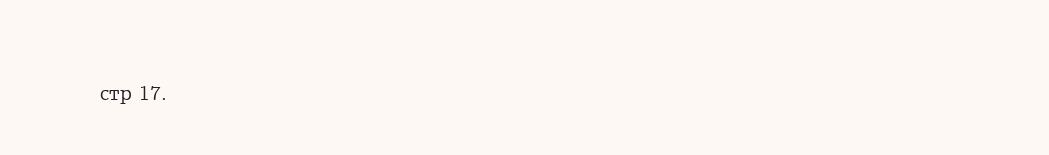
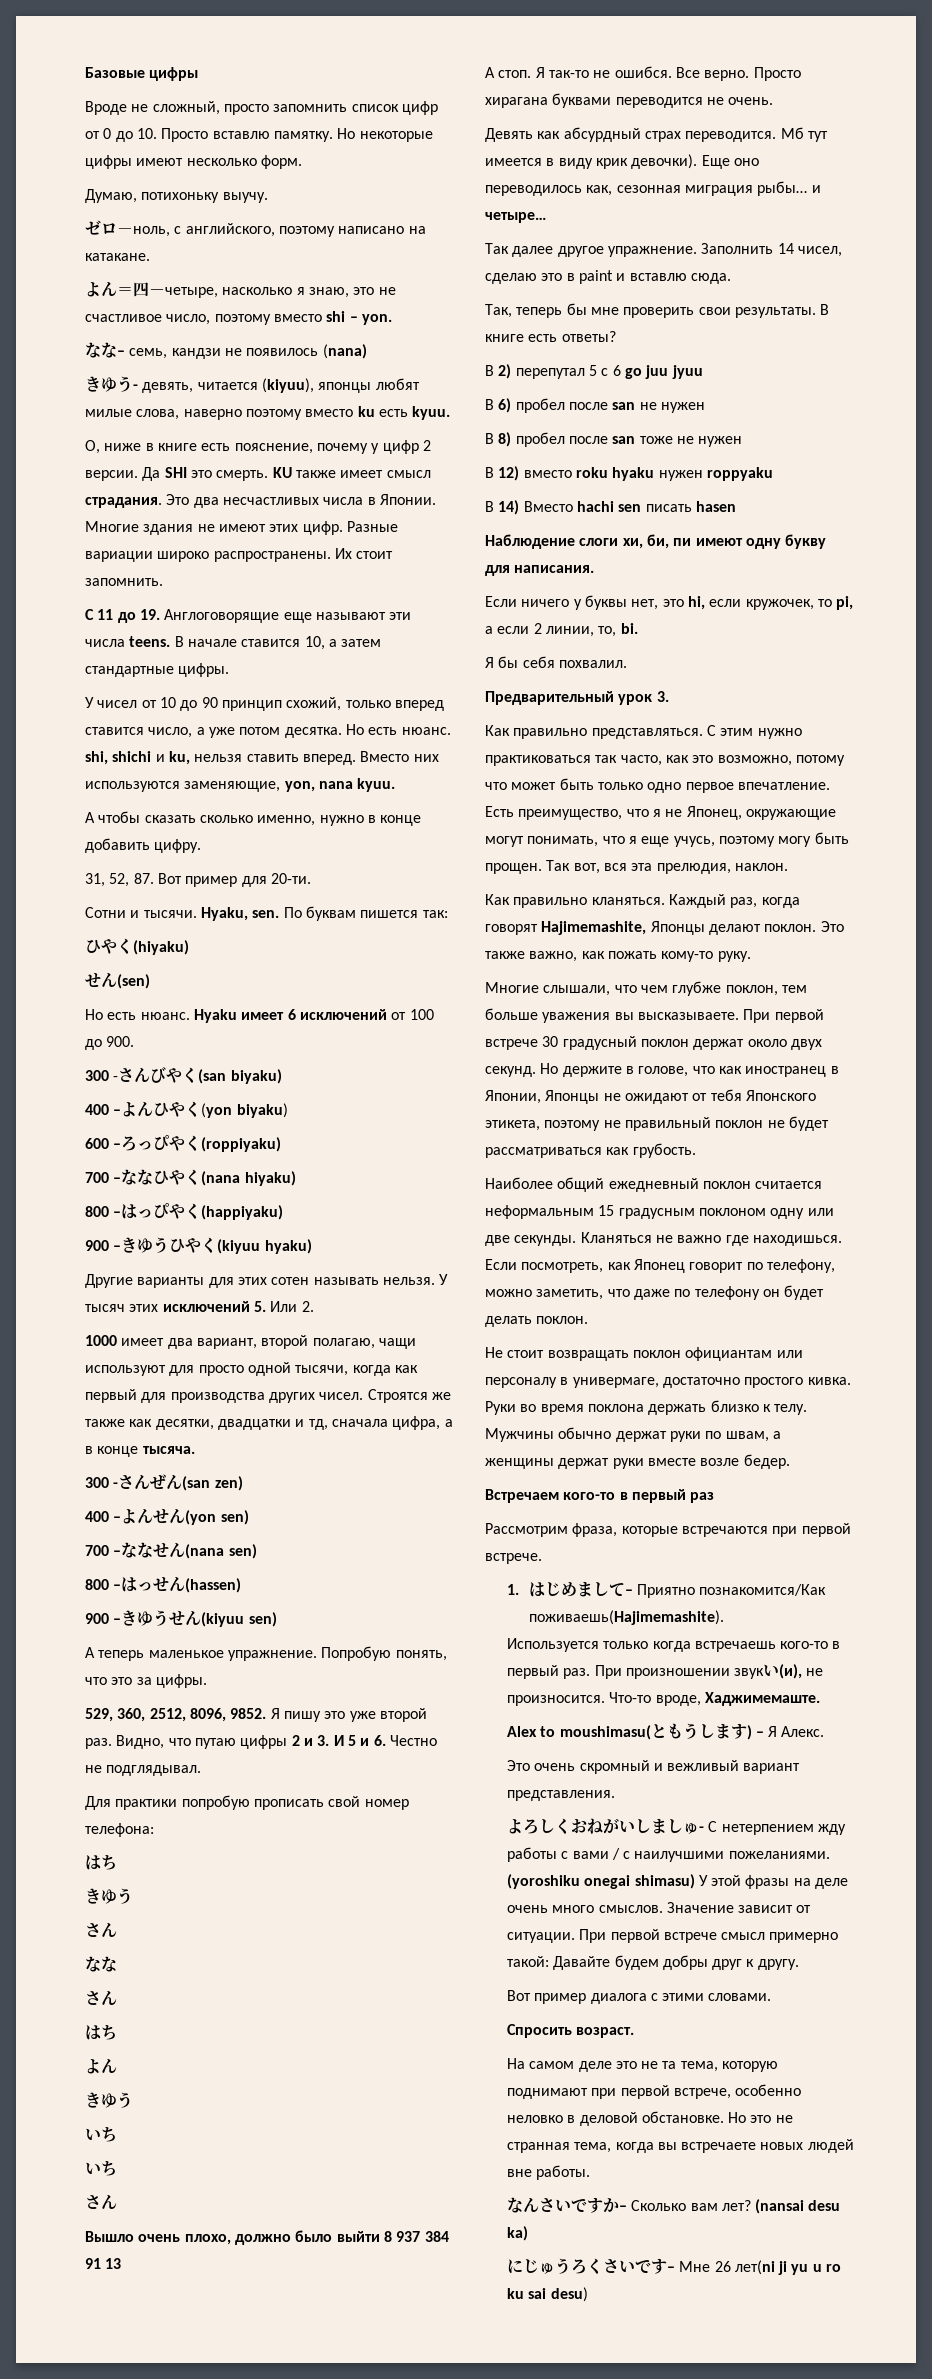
[100,86,167,104] стр 17. -> [85,67,199,81] [85,101,438,115] [85,128,433,142] [85,155,302,169] [85,189,268,203] [85,220,426,237] [85,253,150,261] [85,282,396,298] [85,311,392,325] [85,342,367,359] [85,376,420,393] [85,406,451,420] [85,440,431,454] [85,467,431,481] [85,494,436,508] [85,521,398,535] [85,548,394,562] [85,578,163,586] [85,609,412,623] [85,636,382,650] [85,663,230,677] [85,697,444,711] [85,724,451,738] [85,751,439,765] [85,778,396,792] [85,811,422,826] [85,838,202,853] [85,873,311,887] [85,906,448,921] [85,938,189,955] [85,973,150,989] [85,1009,434,1023] [85,1036,135,1050] [85,1067,282,1084] [85,1101,288,1118] [85,1135,282,1152] [85,1169,296,1186] [85,1203,284,1220] [85,1237,312,1254] [85,1274,449,1288] [85,1301,314,1312] [85,1335,416,1349] [85,1362,418,1376] [85,1389,451,1403] [85,1416,453,1430] [85,1446,195,1457] [85,1474,243,1491] [85,1509,249,1525] [85,1542,257,1559] [85,1577,242,1593] [85,1610,277,1627] [85,1646,447,1661] [85,1674,207,1688] [85,1708,427,1722] [85,1735,437,1749] [85,1765,202,1776] [85,1795,409,1810] [85,1823,154,1837] [85,1854,117,1870] [85,1888,133,1904] [85,1923,117,1937] [85,1956,117,1972] [85,1991,117,2005] [85,2024,117,2040] [85,2059,117,2074] [85,2092,133,2108] [85,2126,117,2142] [85,2160,117,2176] [85,2195,117,2209] [85,2230,449,2245] [85,2258,122,2269] [485,66,801,81] [485,93,774,108] [485,127,828,142] [485,154,759,169] [485,181,821,196] [485,212,546,223] [485,243,842,257] [485,270,731,284] [485,303,830,318] [485,331,616,342] [485,364,703,379] [485,398,705,413] [485,432,743,447] [485,466,773,481] [485,500,736,515] [485,534,827,549] [485,565,595,576] [485,595,854,610] [485,623,638,637] [485,656,627,668] [485,691,669,705] [485,725,802,739] [485,755,845,766] [485,778,830,793] [485,806,836,820] [485,832,849,847] [485,860,788,874] [485,894,800,908] [485,921,844,935] [485,951,751,962] [485,981,807,996] [485,1008,824,1023] [485,1036,822,1050] [485,1063,839,1077] [485,1089,816,1104] [485,1116,829,1131] [485,1143,696,1158] [485,1177,823,1192] [485,1205,834,1219] [485,1232,842,1246] [485,1259,835,1273] [485,1285,825,1300] [485,1316,589,1327] [485,1347,803,1361] [485,1377,851,1388] [485,1400,808,1415] [485,1427,781,1442] [485,1454,790,1469] [485,1489,715,1503] [485,1523,851,1537] [485,1553,542,1564] [506,1581,827,1598] [528,1610,724,1625] [506,1638,841,1652] [506,1664,824,1679] [506,1692,820,1706] [506,1723,825,1740] [506,1760,801,1774] [506,1790,615,1801] [506,1818,846,1835] [506,1847,830,1862] [506,1874,849,1889] [506,1902,812,1913] [506,1929,839,1943] [506,1955,799,1970] [506,1990,772,2004] [506,2024,635,2038] [506,2058,779,2072] [506,2084,802,2099] [506,2111,793,2126] [506,2139,854,2153] [506,2165,591,2180] [506,2197,841,2214] [506,2226,528,2241] [506,2258,842,2275] [506,2287,588,2302] Базовые цифры // Вроде не сложный, просто запомнить список цифр от 0 до 10. Просто вставлю памятку. Но некоторые цифры имеют несколько форм. // Думаю, потихоньку выучу. // ゼロ－ноль, с английского, поэтому написано на катакане. // よん＝四－четыре, насколько я знаю, это не счастливое число, поэтому вместо shi – yon. // なな– семь, кандзи не появилось (nana) // きゆう- девять, читается (kiyuu), японцы любят милые слова, наверно поэтому вместо ku есть kyuu. // О, ниже в книге есть пояснение, почему у цифр 2 версии. Да SHI это смерть. KU также имеет смысл страдания. Это два несчастливых числа в Японии. Многие здания не имеют этих цифр. Разные вариации широко распространены. Их стоит запомнить. // C 11 до 19. Англоговорящие еще называют эти числа teens. В начале ставится 10, а затем стандартные цифры. // У чисел от 10 до 90 принцип схожий, только вперед ставится число, а уже потом десятка. Но есть нюанс. shi, shichi и ku, нельзя ставить вперед. Вместо них используются заменяющие, yon, nana kyuu. // А чтобы сказать сколько именно, нужно в конце добавить цифру. // 31, 52, 87. Вот пример для 20-ти. // Сотни и тысячи. Hyaku, sen. По буквам пишется так: // ひやく(hiyaku) // せん(sen) // Но есть нюанс. Hyaku имеет 6 исключений от 100 до 900. // 300 -さんびやく(san biyaku) // 400 –よんひやく(yon biyaku) // 600 –ろっぴやく(roppiyaku) // 700 –ななひやく(nana hiyaku) // 800 –はっぴやく(happiyaku) // 900 –きゆうひやく(kiyuu hyaku) // Другие варианты для этих сотен называть нельзя. У тысяч этих исключений 5. Или 2. // 1000 имеет два вариант, второй полагаю, чащи используют для просто одной тысячи, когда как первый для производства других чисел. Строятся же также как десятки, двадцатки и тд, сначала цифра, а в конце тысяча. // 300 -さんぜん(san zen) // 400 –よんせん(yon sen) // 700 –ななせん(nana sen) // 800 –はっせん(hassen) // 900 –きゆうせん(kiyuu sen) // А теперь маленькое упражнение. Попробую понять, что это за цифры. // 529, 360, 2512, 8096, 9852. Я пишу это уже второй раз. Видно, что путаю цифры 2 и 3. И 5 и 6. Честно не подглядывал. // Для практики попробую прописать свой номер телефона: // はち // きゆう // さん // なな // さん // はち // よん // きゆう // いち // いち // さん // Вышло очень плохо, должно было выйти 8 937 384 91 13 // А стоп. Я так-то не ошибся. Все верно. Просто хирагана буквами переводится не очень. // Девять как абсурдный страх переводится. Мб тут имеется в виду крик девочки). Еще оно переводилось как, сезонная миграция рыбы… и четыре… // Так далее другое упражнение. Заполнить 14 чисел, сделаю это в paint и вставлю сюда. // Так, теперь бы мне проверить свои результаты. В книге есть ответы? // В 2) перепутал 5 с 6 go juu jyuu // В 6) пробел после san не нужен // В 8) пробел после san тоже не нужен // В 12) вместо roku hyaku нужен roppyaku // В 14) Вместо hachi sen писать hasen // Наблюдение слоги хи, би, пи имеют одну букву для написания. // Если ничего у буквы нет, это hi, если кружочек, то pi, а если 2 линии, то, bi. // Я бы себя похвалил. // Предварительный урок 3. // Как правильно представляться. С этим нужно практиковаться так часто, как это возможно, потому что может быть только одно первое впечатление. Есть преимущество, что я не Японец, окружающие могут понимать, что я еще учусь, поэтому могу быть прощен. Так вот, вся эта прелюдия, наклон. // Как правильно кланяться. Каждый раз, когда говорят Hajimemashite, Японцы делают поклон. Это также важно, как пожать кому-то руку. // Многие слышали, что чем глубже поклон, тем больше уважения вы высказываете. При первой встрече 30 градусный поклон держат около двух секунд. Но держите в голове, что как иностранец в Японии, Японцы не ожидают от тебя Японского этикета, поэтому не правильный поклон не будет рассматриваться как грубость. // Наиболее общий ежедневный поклон считается неформальным 15 градусным поклоном одну или две секунды. Кланяться не важно где находишься. Если посмотреть, как Японец говорит по телефону, можно заметить, что даже по телефону он будет делать поклон. // Не стоит возвращать поклон официантам или персоналу в универмаге, достаточно простого кивка. Руки во время поклона держать близко к телу. Мужчины обычно держат руки по швам, а женщины держат руки вместе возле бедер. // Встречаем кого-то в первый раз // Рассмотрим фраза, которые встречаются при первой встрече. // 1.はじめまして– Приятно познакомится/Как поживаешь(Hajimemashite). // Используется только когда встречаешь кого-то в первый раз. При произношении звукい(и), не произносится. Что-то вроде, Хаджимемаште. // Alex to moushimasu(ともうします) – Я Алекс. // Это очень скромный и вежливый вариант представления. // よろしくおねがいしましゅ- С нетерпением жду работы с вами / с наилучшими пожеланиями. (yoroshiku onegai shimasu) У этой фразы на деле очень много смыслов. Значение зависит от ситуации. При первой встрече смысл примерно такой: Давайте будем добры друг к другу. // Вот пример диалога с этими словами. // Спросить возраст. // На самом деле это не та тема, которую поднимают при первой встрече, особенно неловко в деловой обстановке. Но это не странная тема, когда вы встречаете новых людей вне работы. // なんさいですか– Сколько вам лет? (nansai desu ka) // にじゅうろくさいです– Мне 26 лет(ni ji yu u ro ku sai desu)

